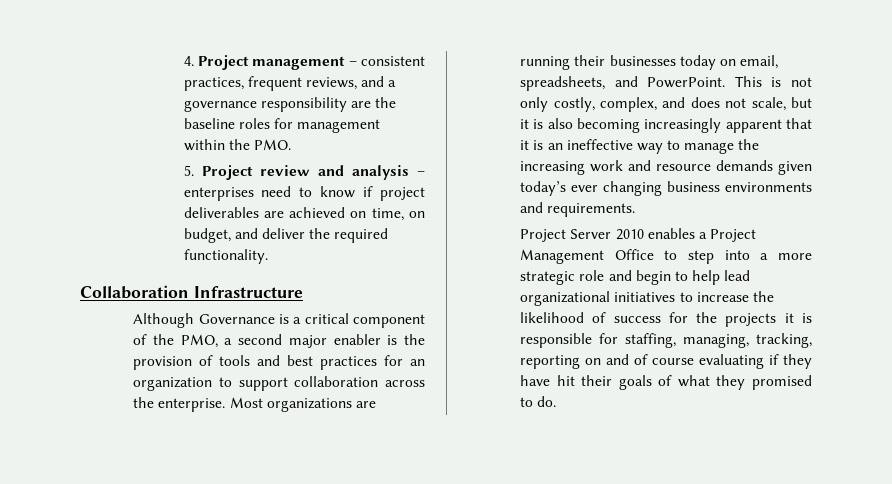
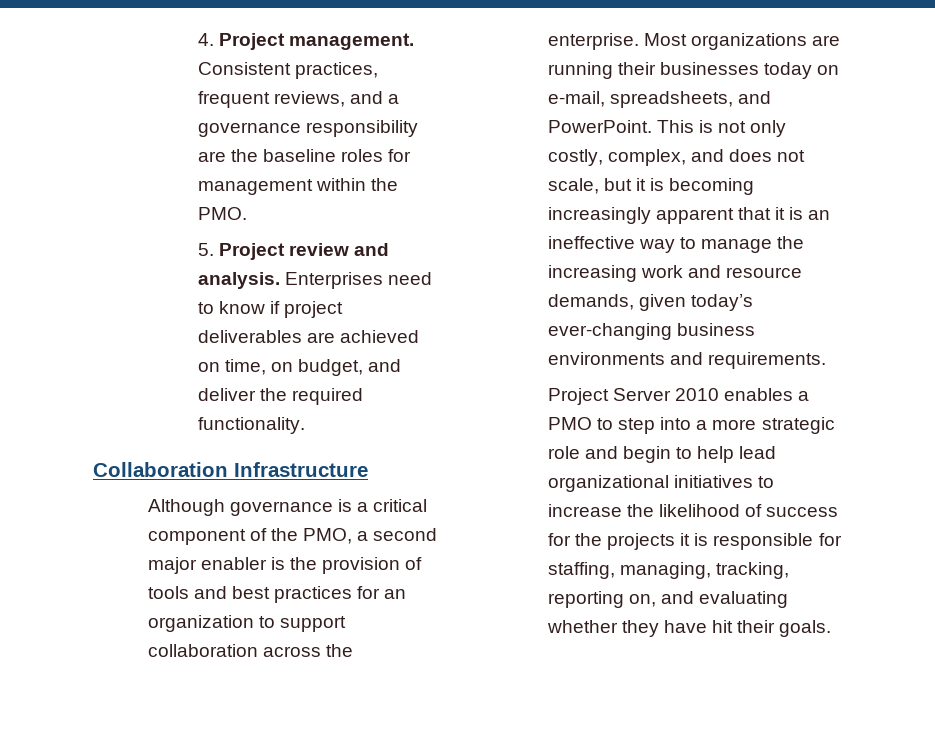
[252,56,425,70] management – consistent -> [288,33,414,50] [197,62,291,75] management. Consistent
[351,165,425,180] [183,187,254,201] analysis – enterprises -> [197,272,383,289] analysis. Enterprises
[198,314,275,324] Governance -> [229,501,333,516] governance
[740,55,779,69] email, -> [547,91,605,107] e-mail,
[547,118,573,129] also -> (665, 184) none
[716,160,774,171] demands -> [547,294,634,310] demands,
[571,181,663,196] ever changing -> [547,323,672,340] ever-changing
[710,229,757,242] [520,249,654,264] Project Management Office -> [547,417,592,430] PMO
[585,354,812,369] [520,375,812,390] [520,396,557,407] on and of course evaluating if they have hit their goals of what they promised to do. -> [628,591,789,608] [546,620,832,637] on, and evaluating whether they have hit their goals.

